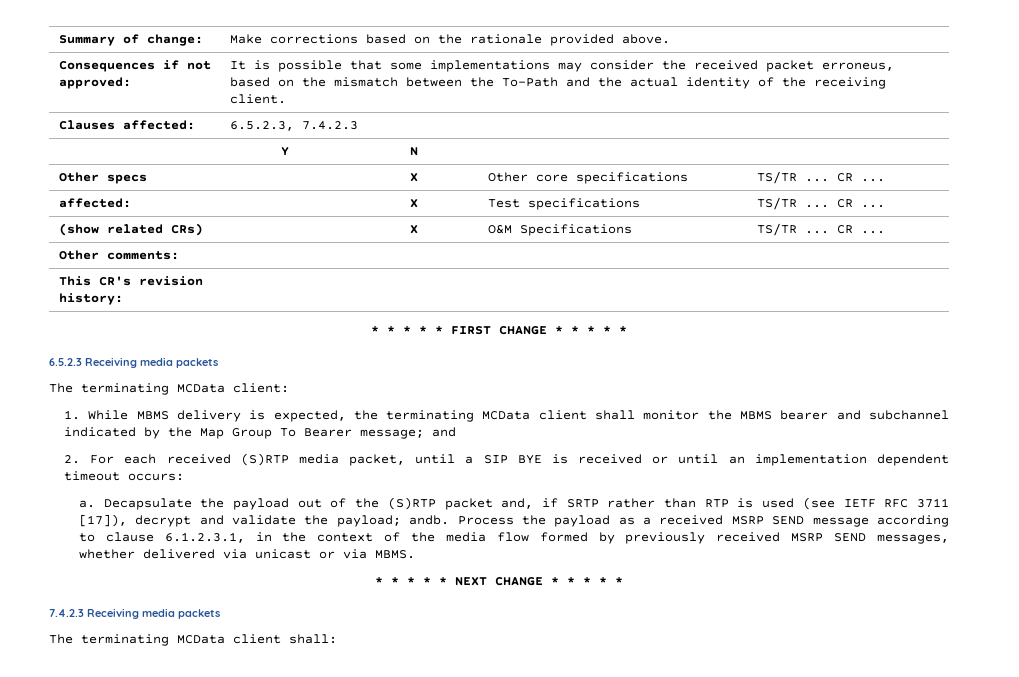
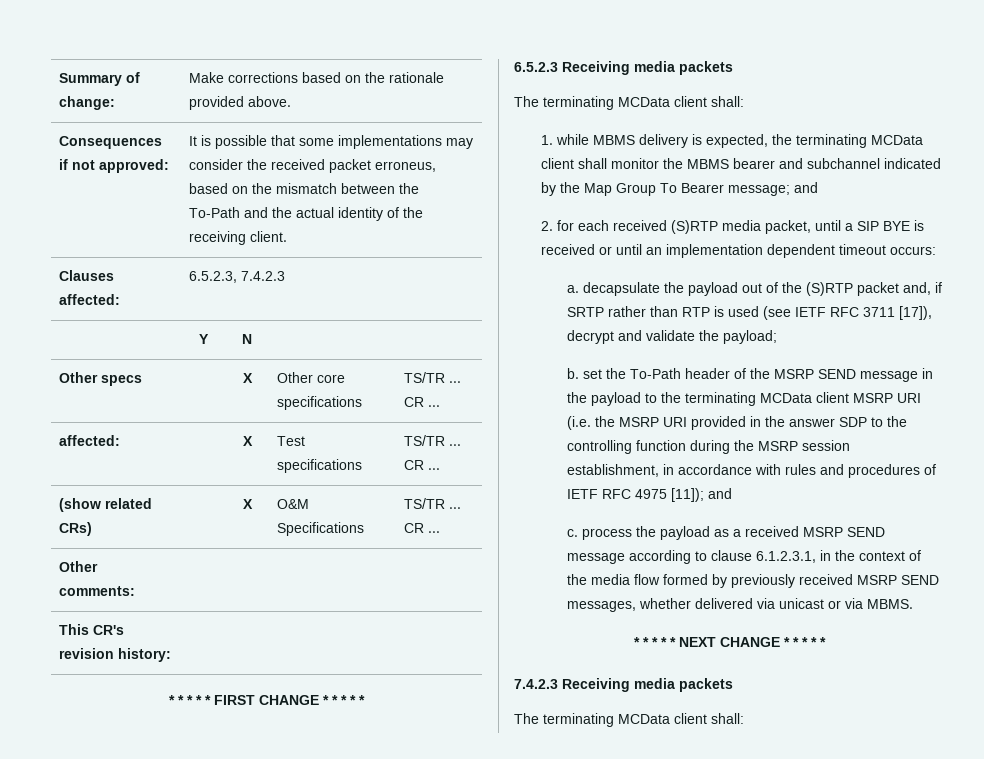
[233,383,289,393] client: -> [674,96,744,107] client shall:
[88,410,129,420] While -> [555,134,589,145] while
[90,455,115,464] For -> [556,220,574,231] for
[103,498,192,510] Decapsulate -> [583,282,661,296] decapsulate
[409,515,514,525] andb. Process -> [567,368,934,382] [567,392,922,406] [567,416,908,430] [567,440,851,454] [567,464,937,478] [567,488,733,502] [567,528,633,540] // b. set the To-Path header of the MSRP SEND message in the payload to the terminating MCData client MSRP URI (i.e. the MSRP URI provided in the answer SDP to the controlling function during the MSRP session establishment, in accordance with rules and procedures of IETF RFC 4975 [11]); and // c. process

